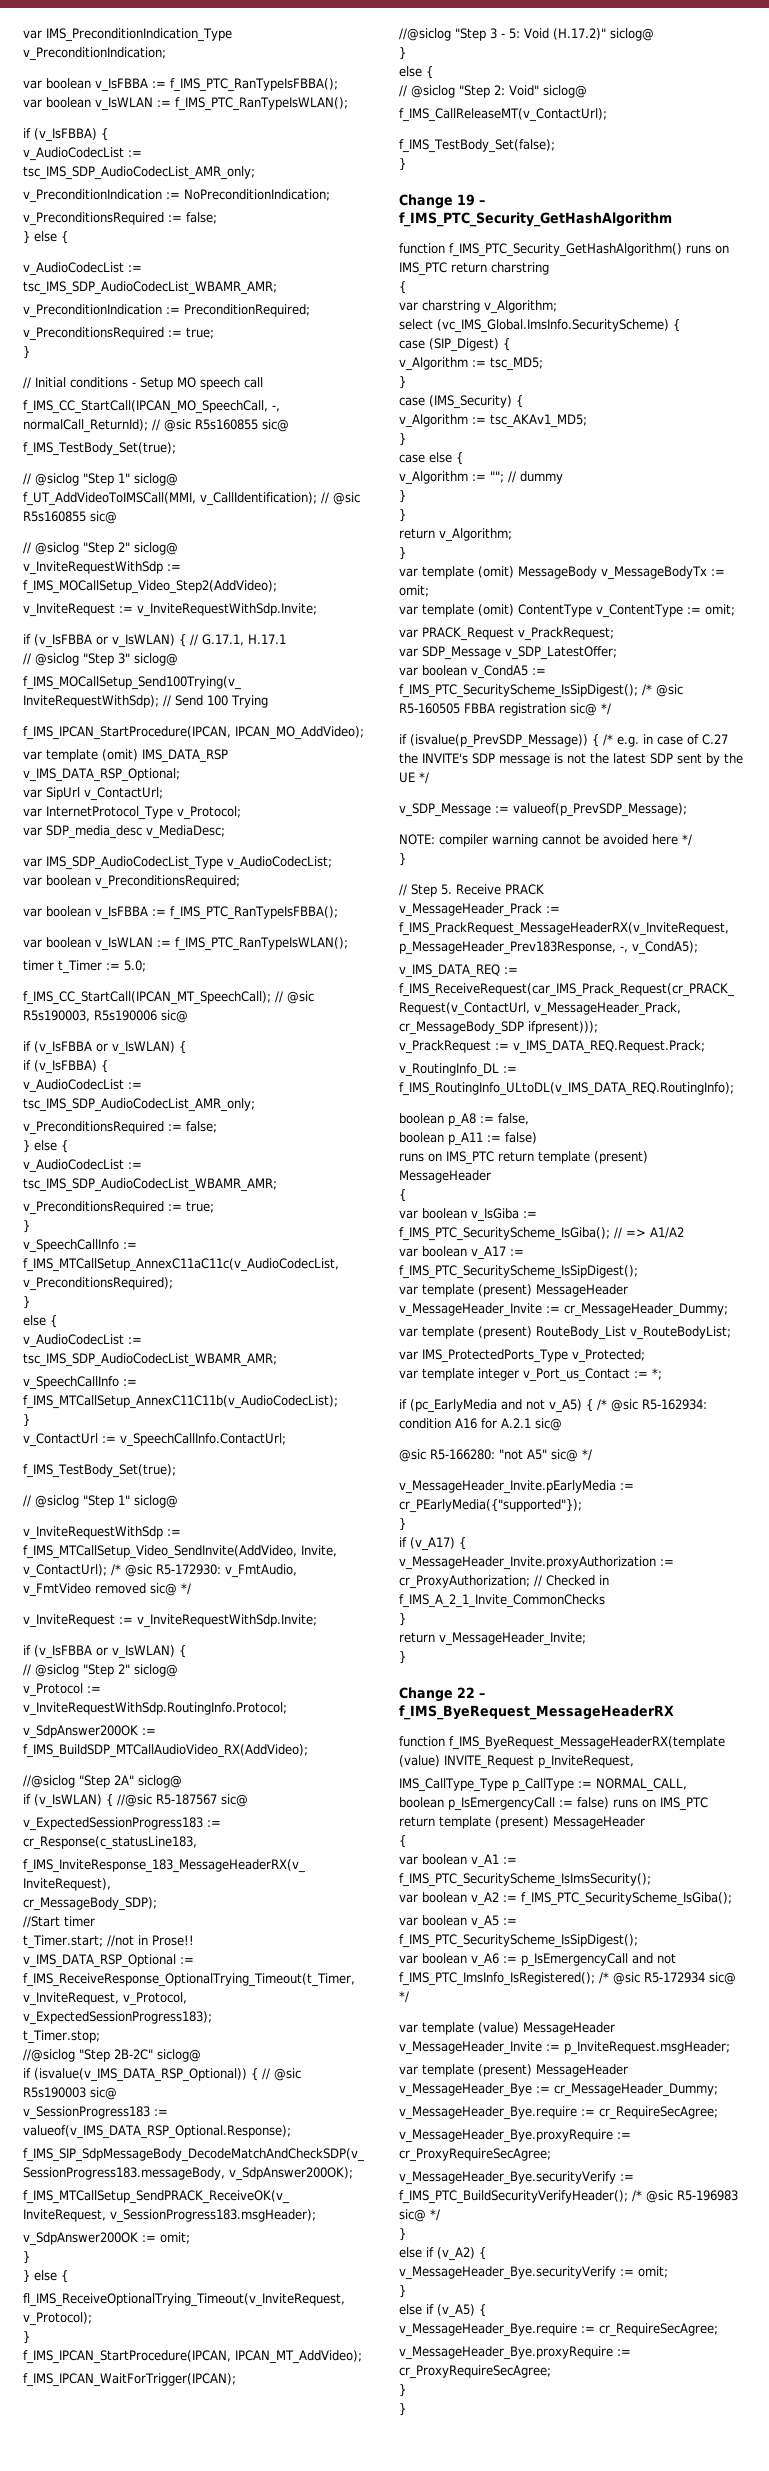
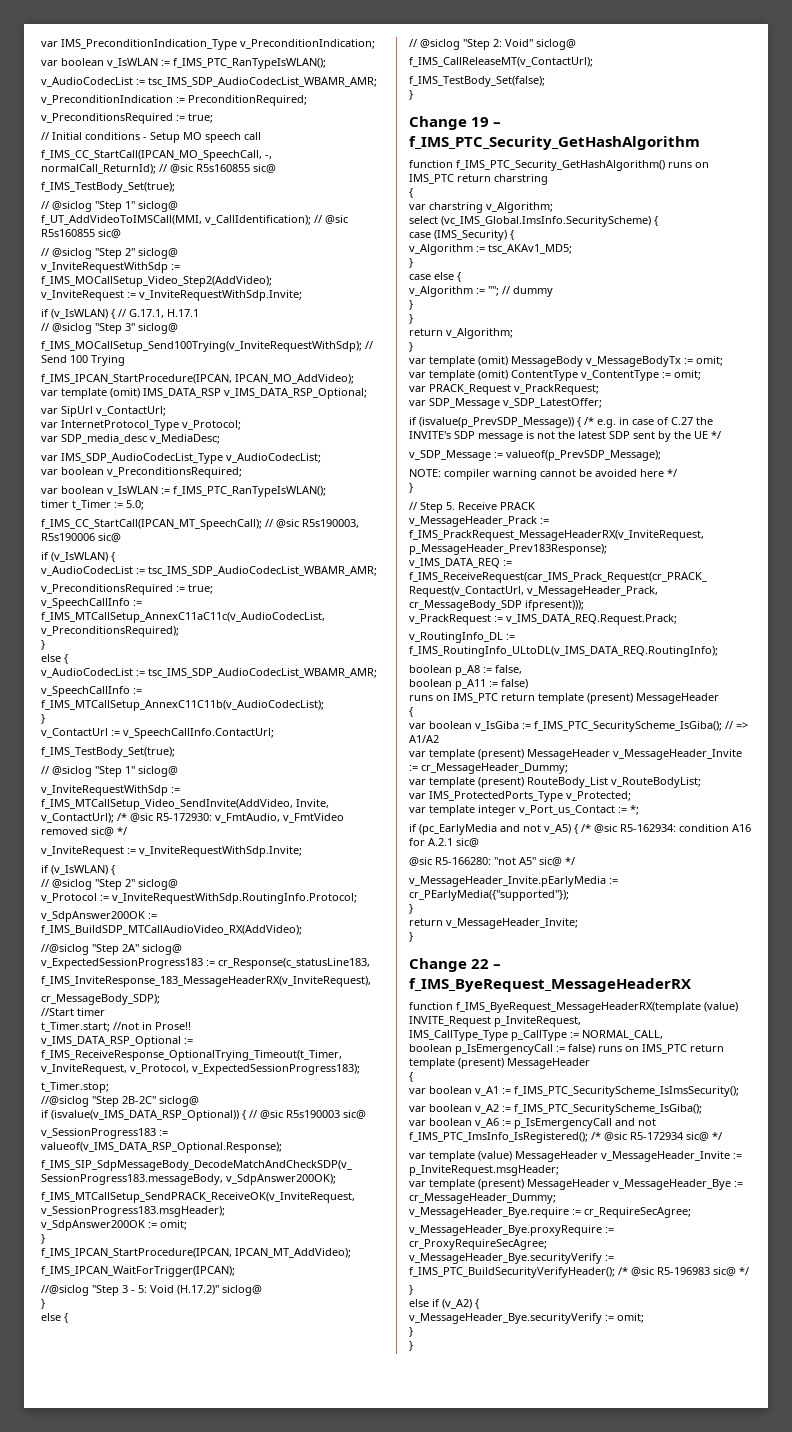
[23,78,338,92] [23,97,348,111] [23,128,108,142] [23,147,142,161] [23,166,255,180] [23,189,330,203] [23,212,217,226] [23,231,68,244] // var boolean v_IsFBBA := f_IMS_PTC_RanTypeIsFBBA(); // var boolean v_IsWLAN := f_IMS_PTC_RanTypeIsWLAN(); // if (v_IsFBBA) { // v_AudioCodecList := tsc_IMS_SDP_AudioCodecList_AMR_only; // v_PreconditionIndication := NoPreconditionIndication; // v_PreconditionsRequired := false; // } else { -> [41,58,326,69] // var boolean v_IsWLAN := f_IMS_PTC_RanTypeIsWLAN();
[23,346,30,359] // } -> (213, 118) none
[34,634,175,648] (v_IsFBBA or v_IsWLAN) -> [51,309,108,319] (v_IsWLAN)
[23,906,338,920] // var boolean v_IsFBBA := f_IMS_PTC_RanTypeIsFBBA(); -> (242, 472) none
[34,1041,186,1055] [23,1060,108,1074] [23,1079,142,1093] [23,1098,255,1112] [23,1121,217,1135] [23,1140,57,1153] (v_IsFBBA or v_IsWLAN) { // if (v_IsFBBA) { // v_AudioCodecList := tsc_IMS_SDP_AudioCodecList_AMR_only; // v_PreconditionsRequired := false; // } else -> [51,552,108,562] (v_IsWLAN)
[23,1220,30,1233] // } -> (213, 589) none
[34,1645,175,1659] (v_IsFBBA or v_IsWLAN) -> [51,865,108,875] (v_IsWLAN)
[23,1794,248,1808] // if (v_IsWLAN) { //@sic R5-187567 sic@ -> (182, 949) none
[23,2270,68,2283] [23,2293,345,2307] [23,2312,92,2326] [23,2331,30,2344] // } else { // fl_IMS_ReceiveOptionalTrying_Timeout(v_InviteRequest, v_Protocol); // } -> (45, 1239) none
[399,338,510,352] [399,357,543,371] [399,376,406,389] // case (SIP_Digest) { // v_Algorithm := tsc_MD5; // } -> (658, 221) none
[399,665,546,679] [399,684,683,698] [399,703,611,716] // var boolean v_CondA5 := f_IMS_PTC_SecurityScheme_IsSipDigest(); /* @sic R5-160505 FBBA registration sic@ */ -> (602, 403) none
[399,941,698,955] p_MessageHeader_Prev183Response, -, v_CondA5); -> [409,544,607,555] p_MessageHeader_Prev183Response);
[399,1246,524,1260] [399,1265,638,1279] // var boolean v_A17 := f_IMS_PTC_SecurityScheme_IsSipDigest(); -> (439, 739) none
[399,1537,466,1551] [399,1556,674,1570] [399,1575,609,1589] [399,1594,605,1608] [399,1613,406,1626] // if (v_A17) { // v_MessageHeader_Invite.proxyAuthorization := cr_ProxyAuthorization; // Checked in f_IMS_A_2_1_Invite_CommonChecks // } -> (413, 909) none
[399,1915,517,1929] [399,1934,638,1948] // var boolean v_A5 := f_IMS_PTC_SecurityScheme_IsSipDigest(); -> (702, 1109) none
[399,2304,486,2318] [399,2323,718,2337] [399,2346,631,2360] [399,2365,551,2379] [399,2384,406,2397] [399,2403,406,2416] // else if (v_A5) { // v_MessageHeader_Bye.require := cr_RequireSecAgree; // v_MessageHeader_Bye.proxyRequire := cr_ProxyRequireSecAgree; // } // } -> [409,1341,413,1351] // }

